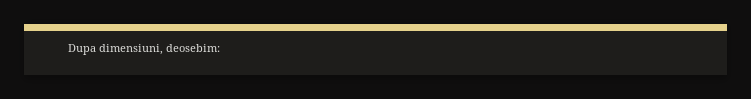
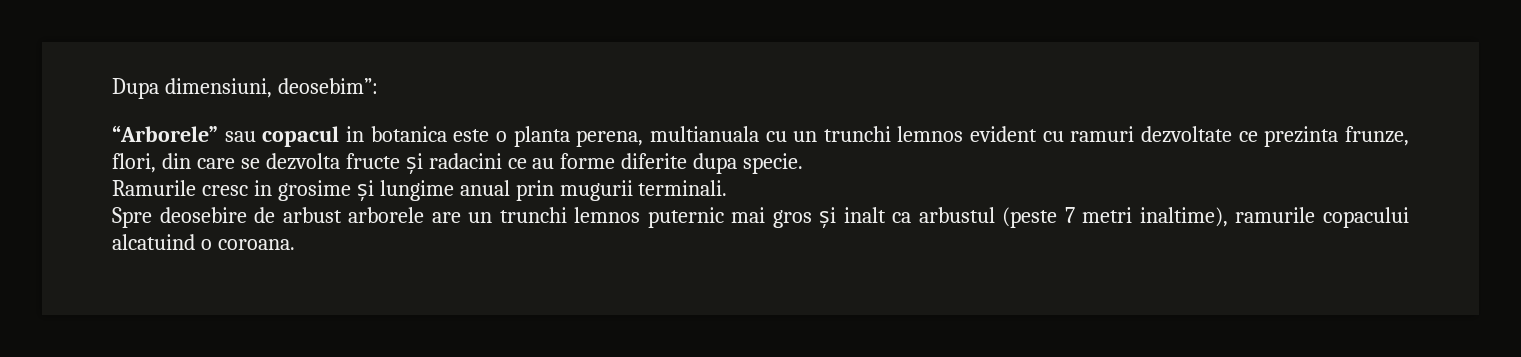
[166,44,220,52] deosebim: -> [277,78,378,94] [112,125,1409,147] [112,153,804,174] [112,180,728,201] [112,207,1410,228] [112,234,295,250] deosebim”: // “Arborele” sau copacul in botanica este o planta perena, multianuala cu un trunchi lemnos evident cu ramuri dezvoltate ce prezinta frunze, flori, din care se dezvolta fructe și radacini ce au forme diferite dupa specie. // Ramurile cresc in grosime și lungime anual prin mugurii terminali. // Spre deosebire de arbust arborele are un trunchi lemnos puternic mai gros și inalt ca arbustul (peste 7 metri inaltime), ramurile copacului alcatuind o coroana.

